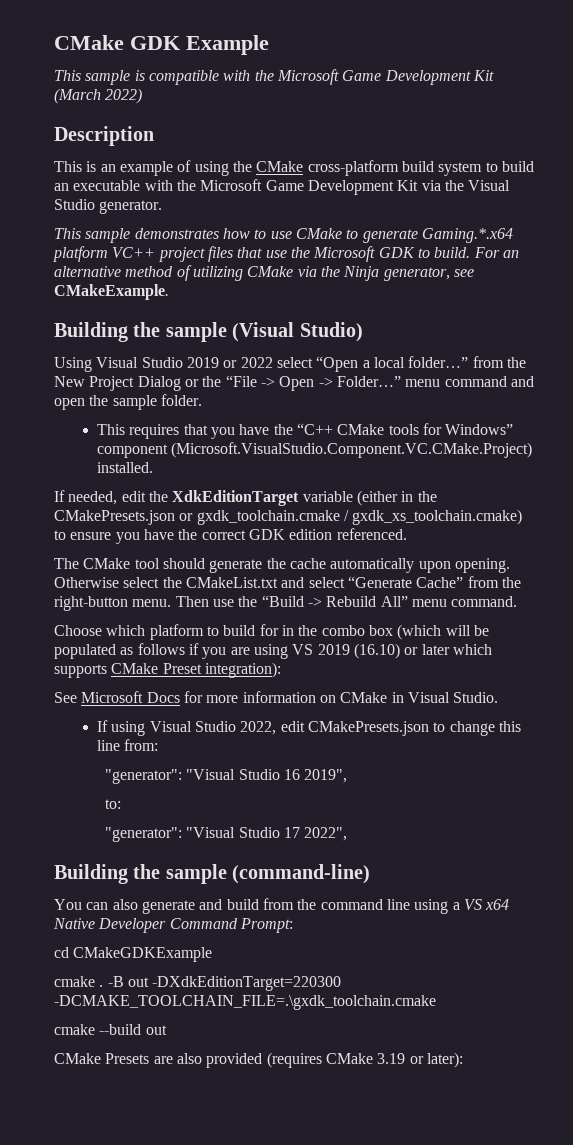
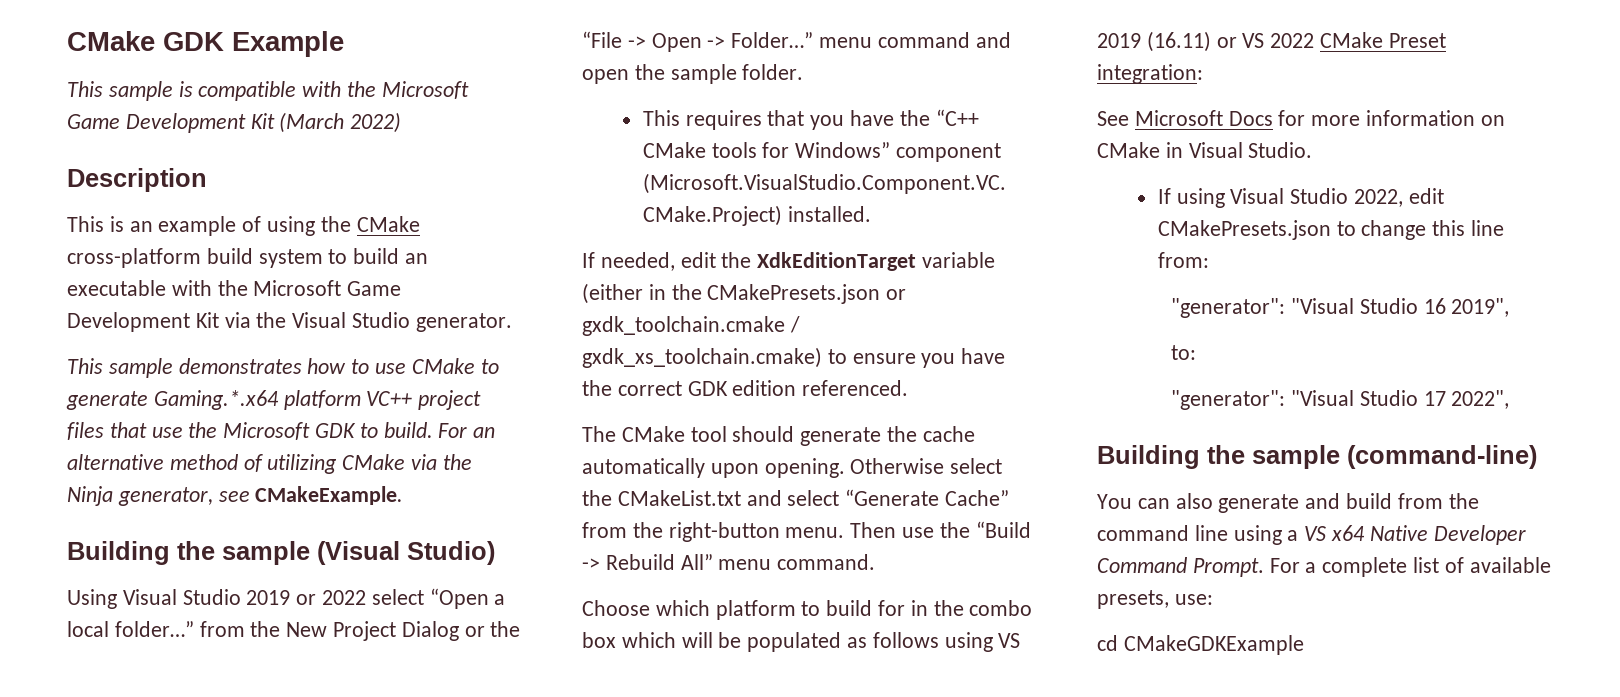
[397,624,442,640] (which -> [621,632,676,648] which
[188,643,492,659] [54,664,107,678] if you are using VS 2019 (16.10) or later which supports -> [944,632,1021,652] [1097,31,1315,52] using VS 2019 (16.11) or VS 2022
[204,662,281,678] integration): -> [1097,64,1203,84] integration:
[239,918,293,933] [54,947,213,962] [54,976,342,991] [54,995,436,1010] [54,1024,167,1035] [54,1052,463,1068] Prompt: // cd CMakeGDKExample // cmake . -B out -DXdkEditionTarget=220300 -DCMAKE_TOOLCHAIN_FILE=.\gxdk_toolchain.cmake // cmake --build out // CMake Presets are also provided (requires CMake 3.19 or later): -> [1192,557,1551,577] [1097,590,1213,609] [1097,635,1304,655] Prompt. For a complete list of available presets, use: // cd CMakeGDKExample

